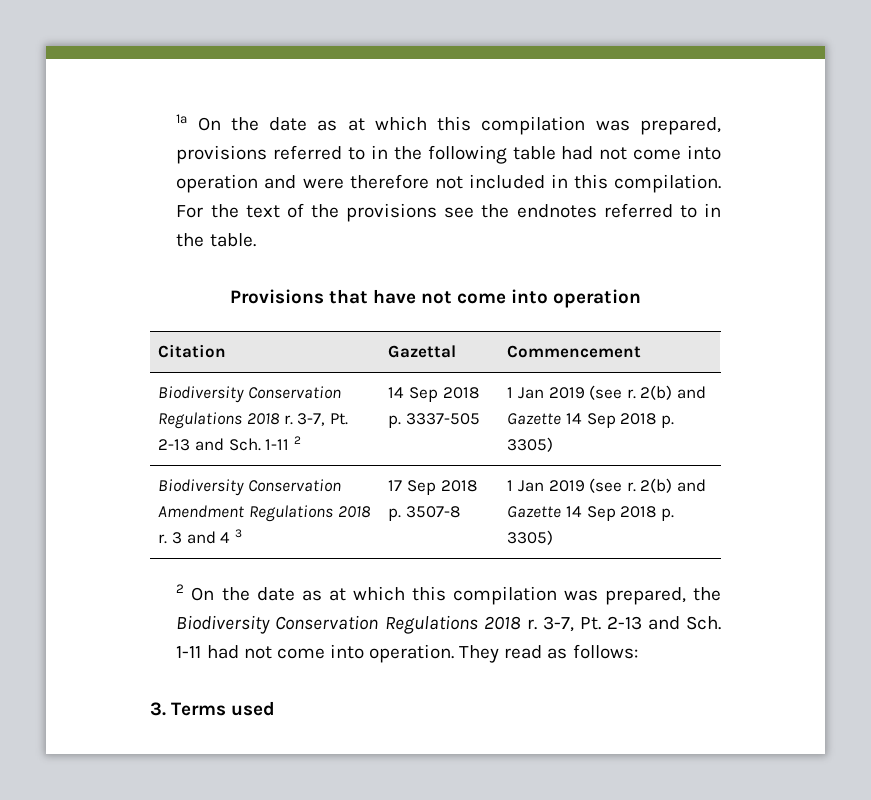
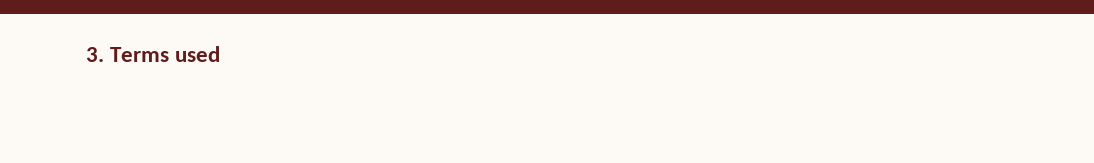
[176,114,721,135] [176,145,721,164] [176,174,722,193] [176,203,721,222] [176,233,256,247] [229,289,642,308] [158,344,227,358] [388,345,457,358] [507,345,642,358] [158,386,341,403] [158,412,348,429] [158,436,301,451] [388,387,479,402] [388,413,480,428] [507,385,706,400] [507,413,674,428] [507,437,554,452] [158,479,341,496] [158,505,371,522] [158,529,242,544] [388,480,477,495] [388,506,460,521] [507,478,706,493] [507,506,674,521] [507,530,554,545] [176,584,721,605] [176,615,722,634] [176,644,638,663] 1a On the date as at which this compilation was prepared, provisions referred to in the following table had not come into operation and were therefore not included in this compilation. For the text of the provisions see the endnotes referred to in the table. // Provisions that have not come into operation // Citation | Gazettal | Commencement // Biodiversity Conservation Regulations 2018 r. 3-7, Pt. 2-13 and Sch. 1-11 2 | 14 Sep 2018 p. 3337-505 | 1 Jan 2019 (see r. 2(b) and Gazette 14 Sep 2018 p. 3305) // Biodiversity Conservation Amendment Regulations 2018 r. 3 and 4 3 | 17 Sep 2018 p. 3507-8 | 1 Jan 2019 (see r. 2(b) and Gazette 14 Sep 2018 p. 3305) // 2 On the date as at which this compilation was prepared, the Biodiversity Conservation Regulations 2018 r. 3-7, Pt. 2-13 and Sch. 1-11 had not come into operation. They read as follows: // -> (86, 54) none

